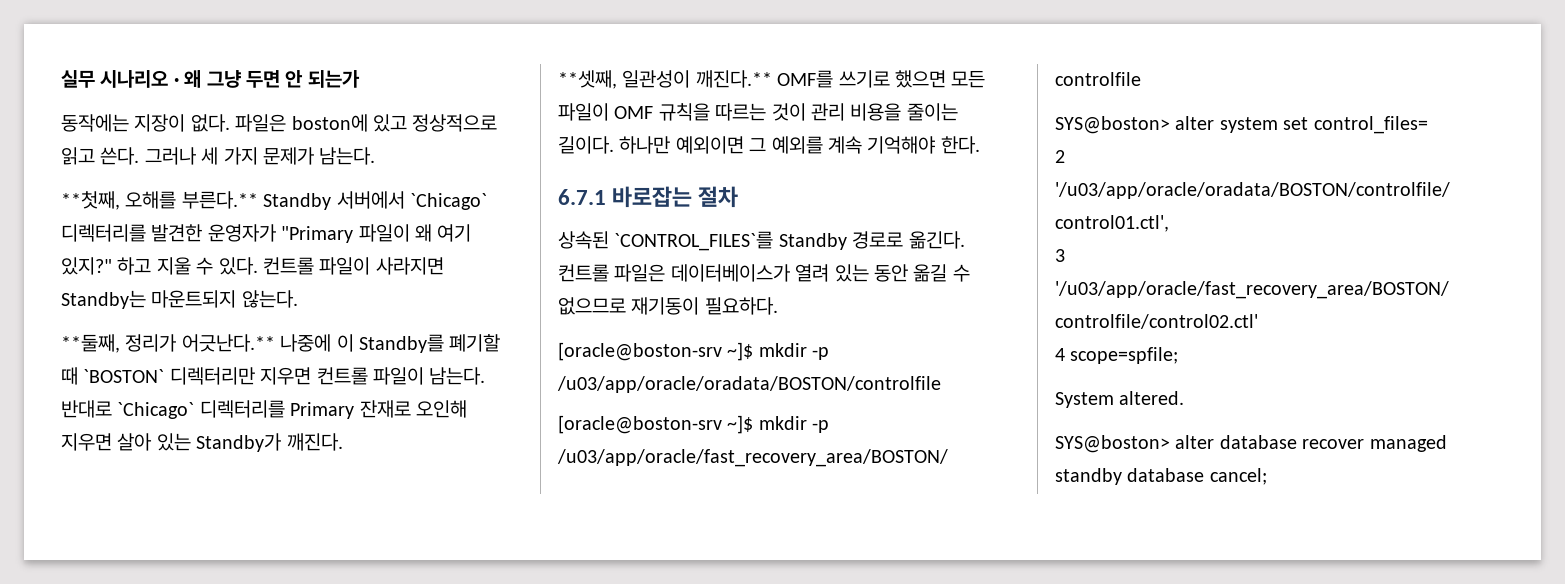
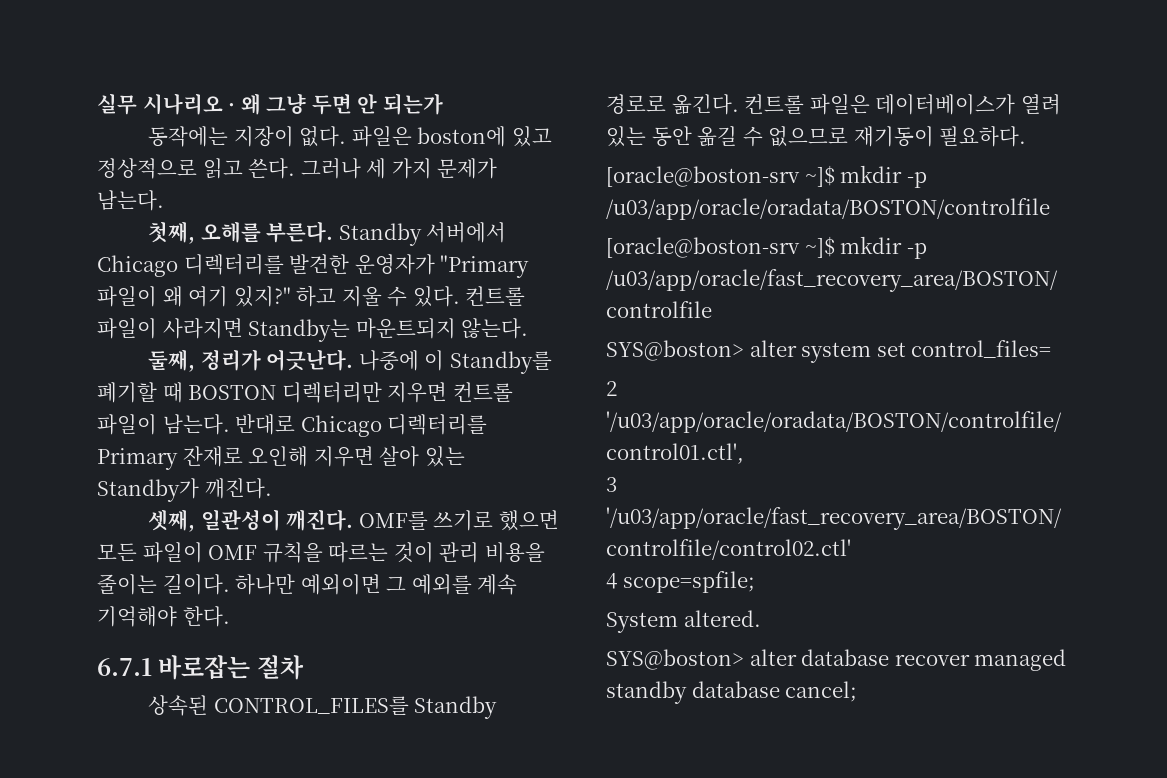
[61,191,258,210] **첫째, 오해를 부른다.** -> [148,221,334,244] 첫째, 오해를 부른다.
[410,193,487,210] `Chicago` -> [97,255,178,277] Chicago
[61,334,275,353] **둘째, 정리가 어긋난다.** -> [148,349,354,372] 둘째, 정리가 어긋난다.
[83,369,165,383] `BOSTON` -> [188,385,277,400] BOSTON
[117,402,195,419] `Chicago` -> [300,415,382,437] Chicago
[558,70,772,89] **셋째, 일관성이 깨진다.** -> [148,509,354,532] 셋째, 일관성이 깨진다.
[614,231,774,251] `CONTROL_FILES`를 -> [213,696,409,715] CONTROL_FILES를

